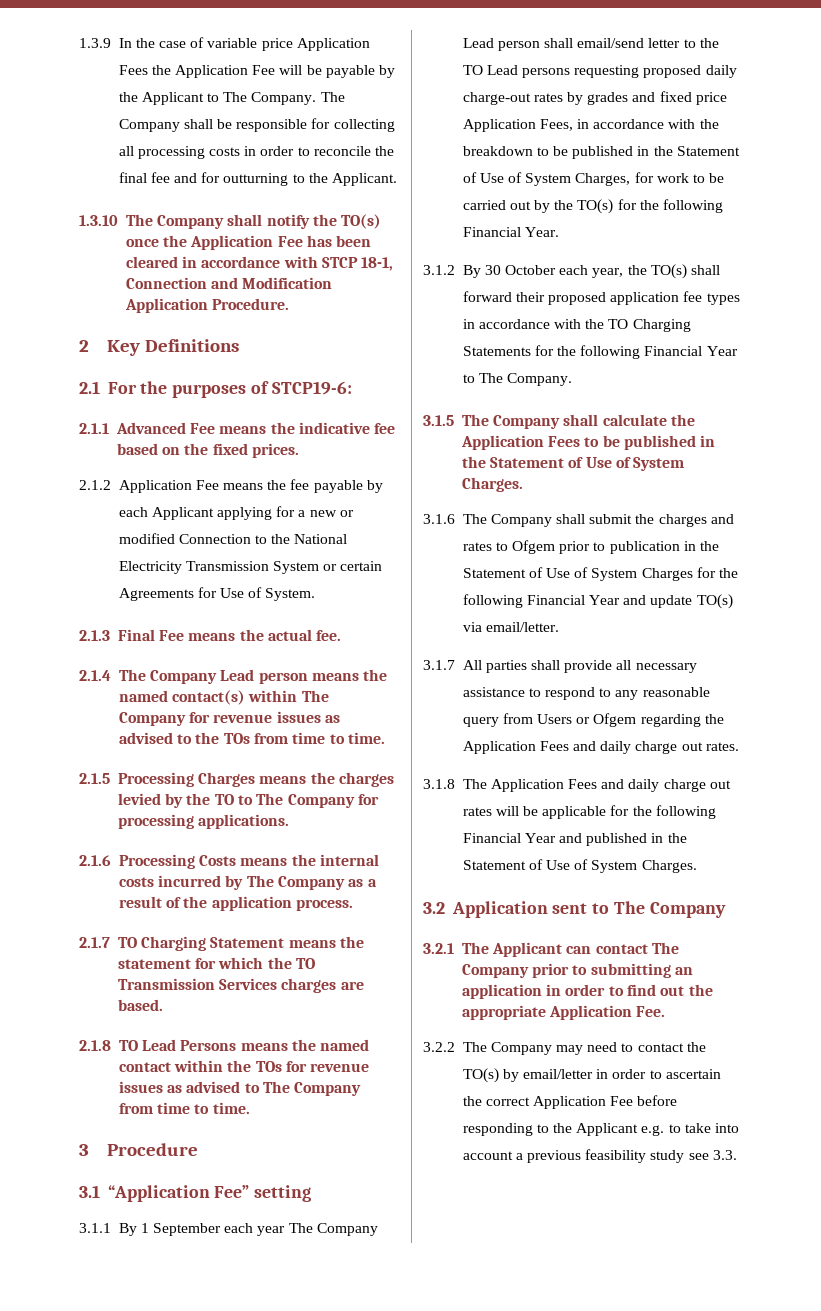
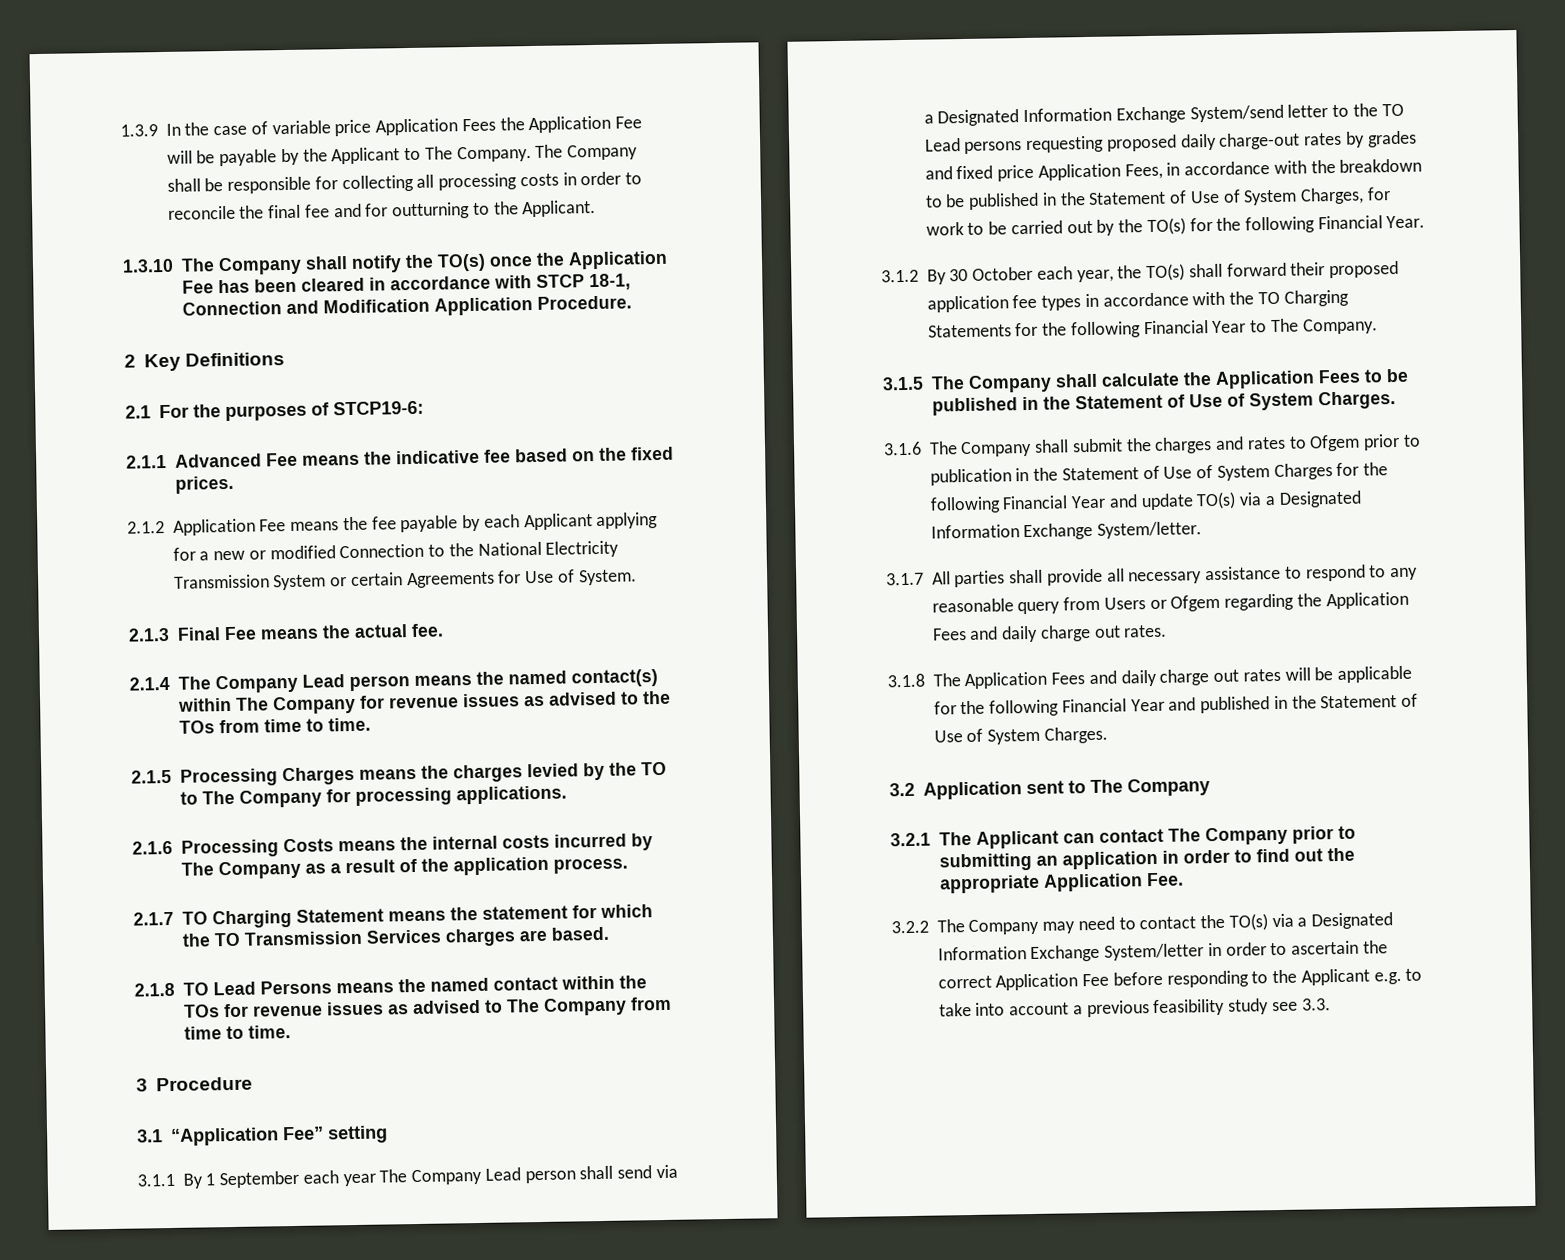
[577,38,645,48] email/send -> [617,1164,678,1179] [923,104,1284,127] send via a Designated Information Exchange System/send
[485,622,559,632] email/letter. -> [1264,490,1362,508] [930,521,1203,541] a Designated Information Exchange System/letter.
[502,1069,594,1082] by email/letter -> [1271,912,1393,930] [937,943,1205,963] via a Designated Information Exchange System/letter

